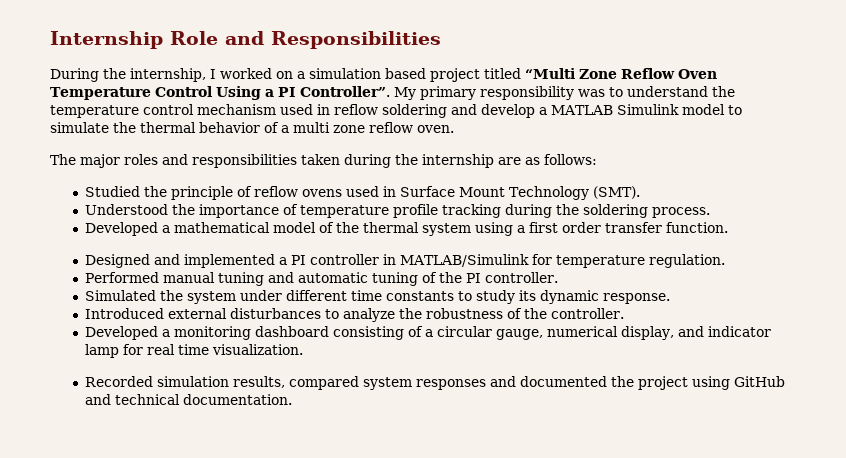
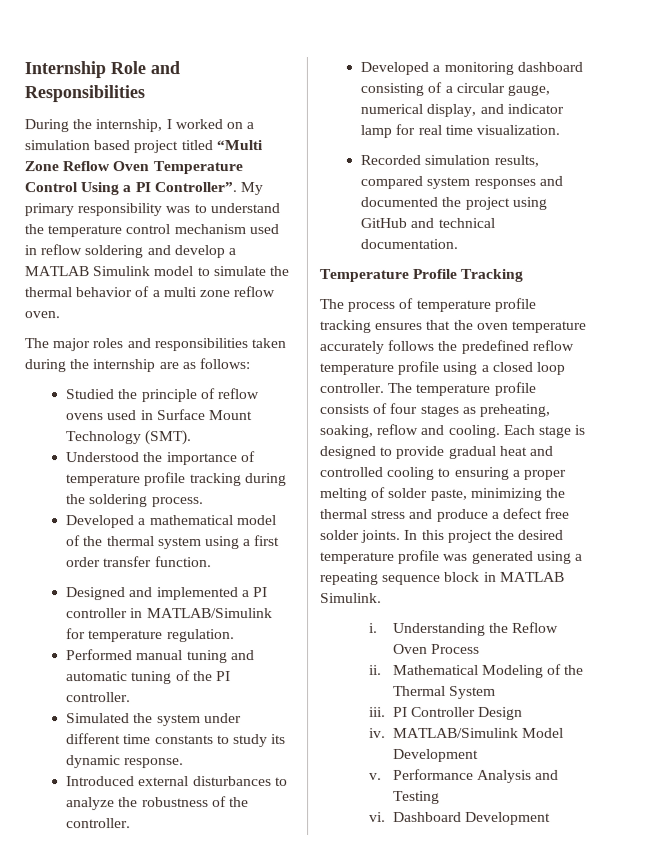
(292, 399) none -> [319,268,524,283] [319,297,536,312] [319,319,586,334] [319,339,574,355] [319,360,565,376] [319,381,536,396] [319,402,550,417] [319,423,587,439] [320,445,554,460] [320,466,567,480] [320,486,566,502] [320,507,571,522] [320,529,565,543] [320,549,583,565] [320,571,565,586] [320,592,382,604] [368,621,560,636] [392,643,480,654] [368,663,585,678] [392,685,496,699] [368,706,524,720] [368,727,564,738] [392,748,479,762] [368,768,560,783] [392,790,440,804] [368,811,551,825] // Temperature Profile Tracking // The process of temperature profile tracking ensures that the oven temperature accurately follows the predefined reflow temperature profile using a closed loop controller. The temperature profile consists of four stages as preheating, soaking, reflow and cooling. Each stage is designed to provide gradual heat and controlled cooling to ensuring a proper melting of solder paste, minimizing the thermal stress and produce a defect free solder joints. In this project the desired temperature profile was generated using a repeating sequence block in MATLAB Simulink. // i. Understanding the Reflow Oven Process // ii. Mathematical Modeling of the Thermal System // iii. PI Controller Design // iv. MATLAB/Simulink Model Development // v. Performance Analysis and Testing // vi. Dashboard Development

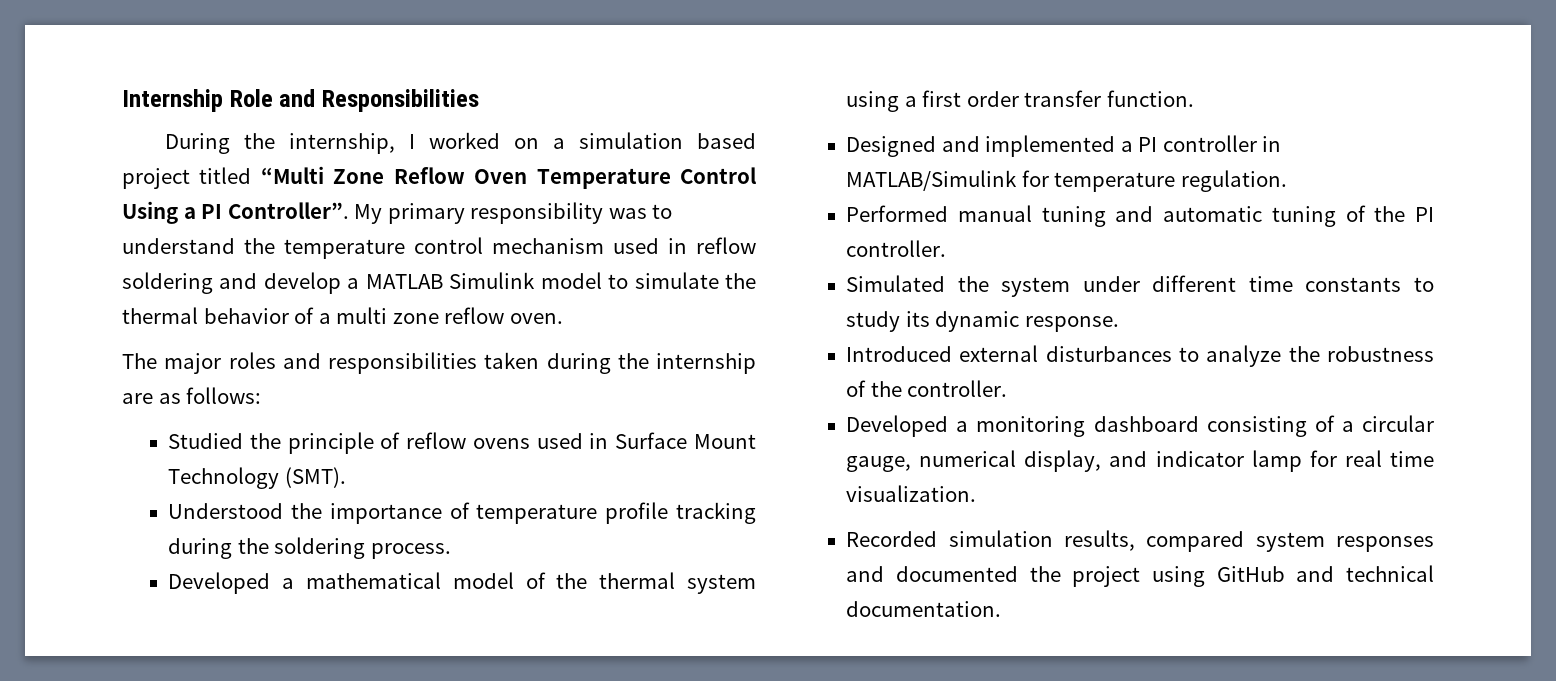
[319,268,524,283] [319,297,536,312] [319,319,586,334] [319,339,574,355] [319,360,565,376] [319,381,536,396] [319,402,550,417] [319,423,587,439] [320,445,554,460] [320,466,567,480] [320,486,566,502] [320,507,571,522] [320,529,565,543] [320,549,583,565] [320,571,565,586] [320,592,382,604] [368,621,560,636] [392,643,480,654] [368,663,585,678] [392,685,496,699] [368,706,524,720] [368,727,564,738] [392,748,479,762] [368,768,560,783] [392,790,440,804] [368,811,551,825] // Temperature Profile Tracking // The process of temperature profile tracking ensures that the oven temperature accurately follows the predefined reflow temperature profile using a closed loop controller. The temperature profile consists of four stages as preheating, soaking, reflow and cooling. Each stage is designed to provide gradual heat and controlled cooling to ensuring a proper melting of solder paste, minimizing the thermal stress and produce a defect free solder joints. In this project the desired temperature profile was generated using a repeating sequence block in MATLAB Simulink. // i. Understanding the Reflow Oven Process // ii. Mathematical Modeling of the Thermal System // iii. PI Controller Design // iv. MATLAB/Simulink Model Development // v. Performance Analysis and Testing // vi. Dashboard Development -> (1002, 609) none

